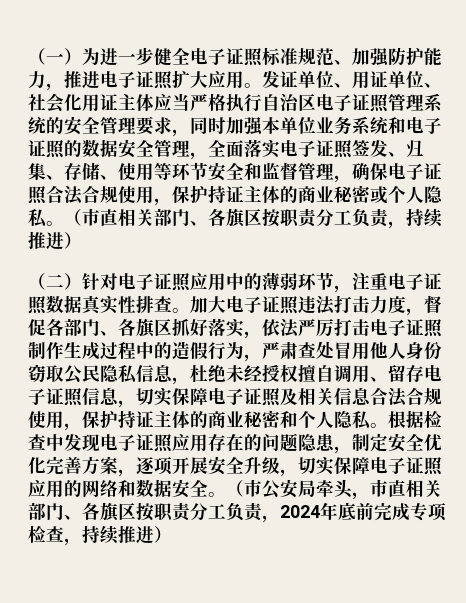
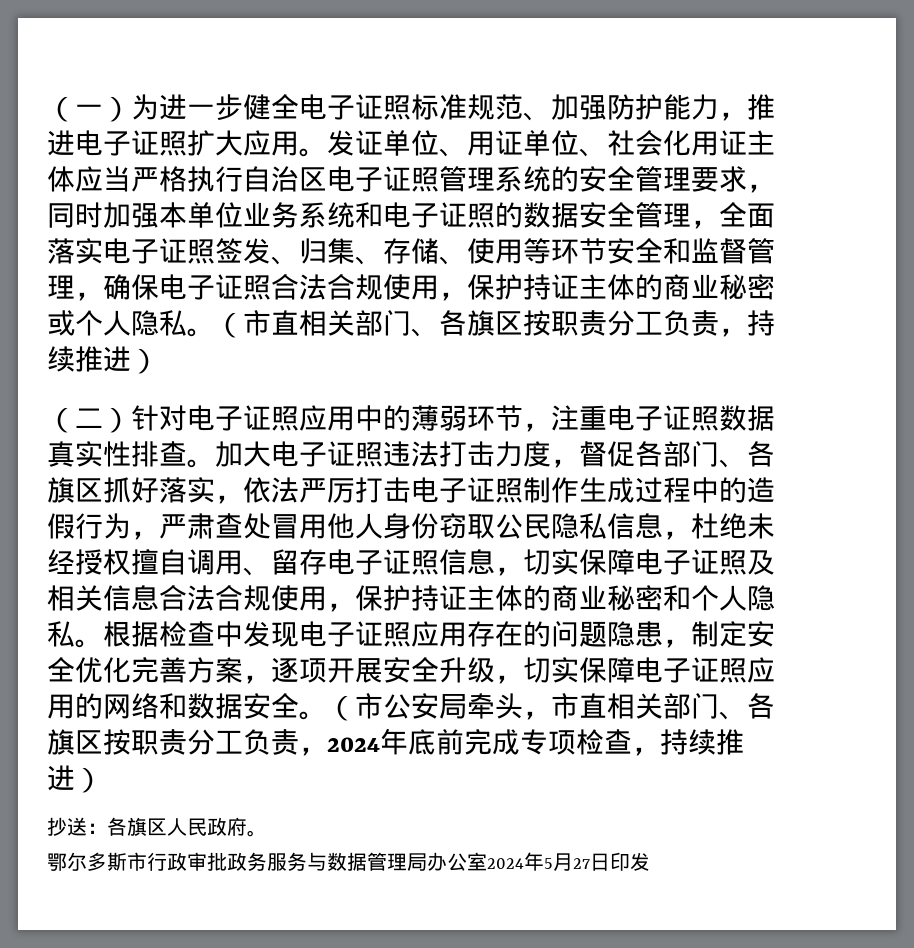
(172, 534) none -> [47,817,267,837] [47,852,650,871] // 抄送：各旗区人民政府。 // 鄂尔多斯市行政审批政务服务与数据管理局办公室2024年5月27日印发

